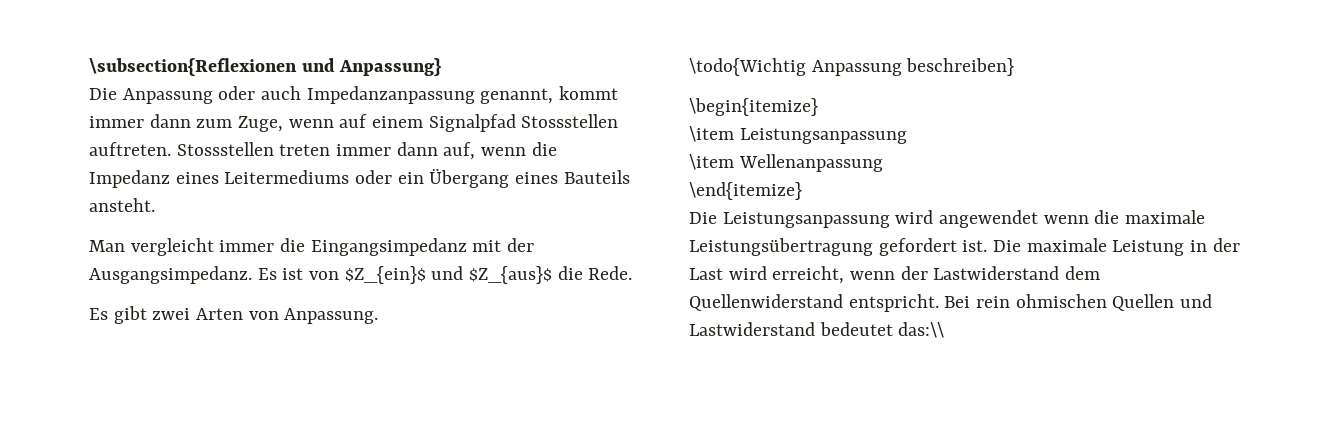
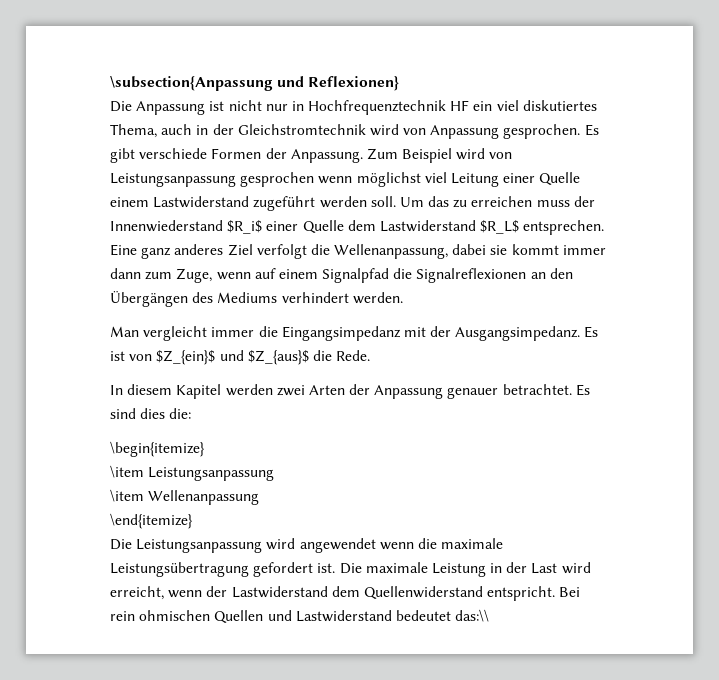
[89,58,442,76] \subsection{Reflexionen und Anpassung} -> [110,76,400,91] \subsection{Anpassung und Reflexionen}
[218,86,554,104] oder auch Impedanzanpassung genannt, -> [209,100,597,115] [110,124,599,139] [110,148,513,163] [110,172,581,187] [110,196,595,211] [110,220,605,235] [110,244,508,259] ist nicht nur in Hochfrequenztechnik HF ein viel diskutiertes Thema, auch in der Gleichstromtechnik wird von Anpassung gesprochen. Es gibt verschiede Formen der Anpassung. Zum Beispiel wird von Leistungsanpassung gesprochen wenn möglichst viel Leitung einer Quelle einem Lastwiderstand zugeführt werden soll. Um das zu erreichen muss der Innenwiederstand $R_i$ einer Quelle dem Lastwiderstand $R_L$ entsprechen. Eine ganz anderes Ziel verfolgt die Wellenanpassung, dabei sie
[521,114,619,128] [89,142,557,160] [89,168,630,188] [89,198,155,212] Stossstellen auftreten. Stossstellen treten immer dann auf, wenn die Impedanz eines Leitermediums oder ein Übergang eines Bauteils ansteht. -> [393,268,573,283] [110,291,403,307] die Signalreflexionen an den Übergängen des Mediums verhindert werden.
[89,306,379,324] [689,58,1015,76] Es gibt zwei Arten von Anpassung. // \todo{Wichtig Anpassung beschreiben} -> [110,384,590,399] [110,408,192,419] In diesem Kapitel werden zwei Arten der Anpassung genauer betrachtet. Es sind dies die:

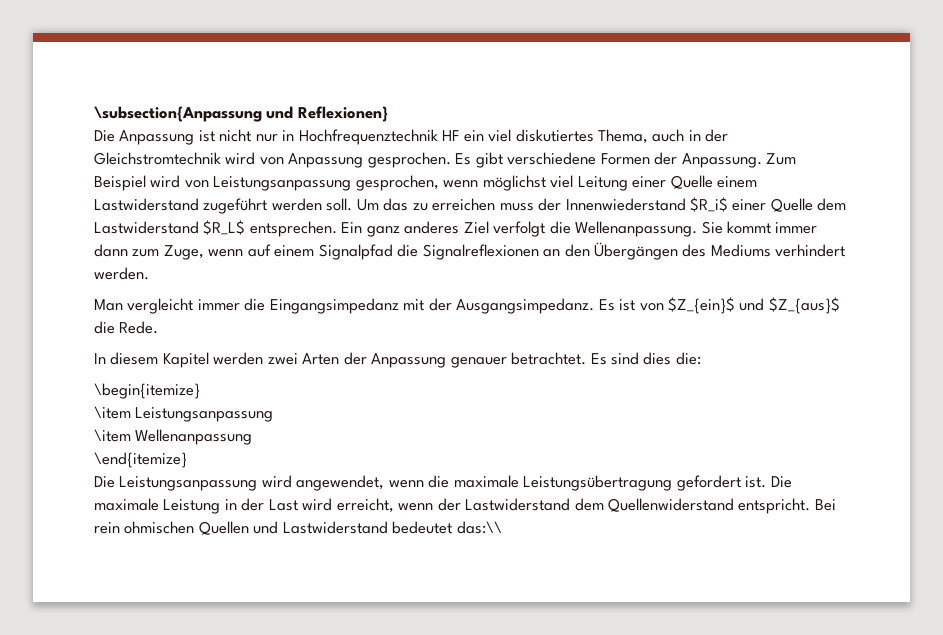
[139,148,208,159] verschiede -> [507,152,597,165] verschiedene
[240,172,315,187] gesprochen -> [355,175,439,191] gesprochen,
[110,244,137,256] Eine -> [341,222,363,233] Ein
[334,244,508,259] Wellenanpassung, dabei sie -> [575,221,723,237] Wellenanpassung. Sie
[299,538,376,553] angewendet -> [296,475,385,491] angewendet,

